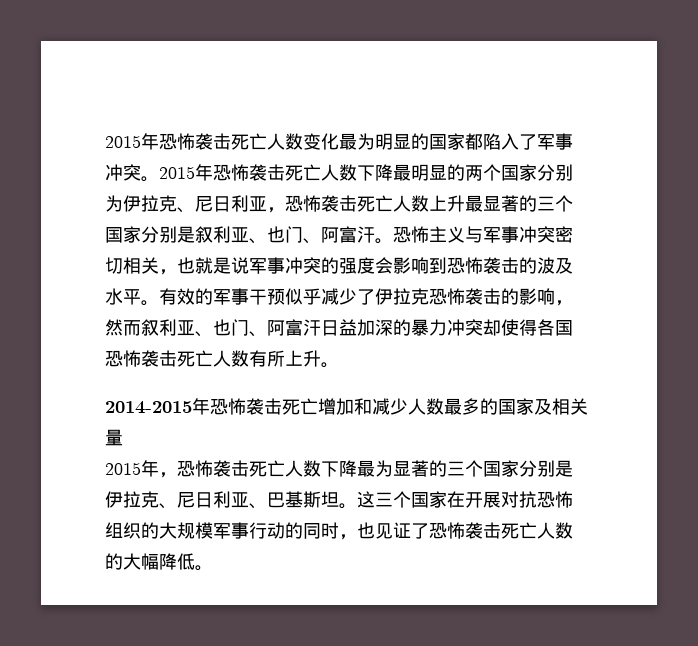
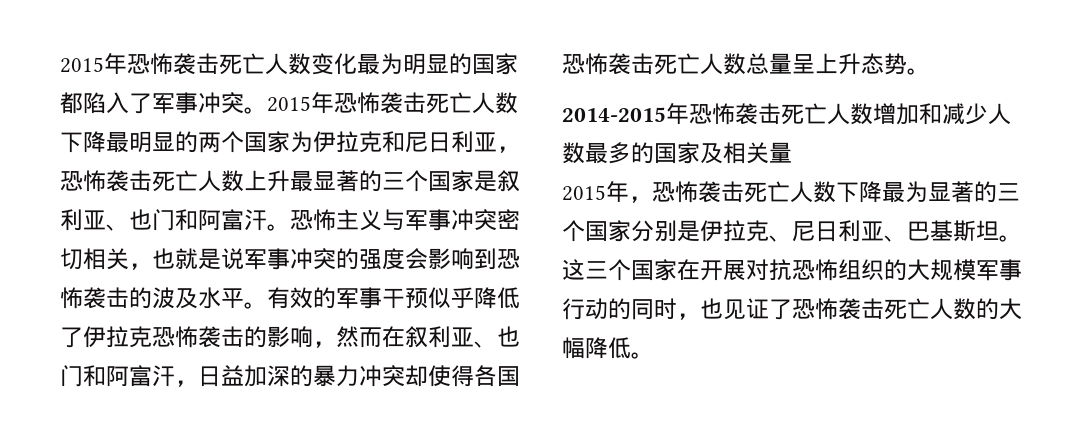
[537,164,573,181] 分别 -> (290, 142) none
[177,207,195,213] 、 -> [382,131,405,153] 和
[141,226,177,243] 分别 -> (474, 181) none
[303,238,321,244] 、 -> [175,209,198,231] 和
[321,288,357,305] 减少 -> [474,287,520,309] 降低
[141,319,321,337] 叙利亚、也门、阿富汗 -> [382,326,520,348] [60,365,198,387] 在叙利亚、也门和阿富汗，
[249,350,321,367] 有所上升 -> [746,53,907,75] 总量呈上升态势
(318, 406) none -> [827,103,873,125] 人数

